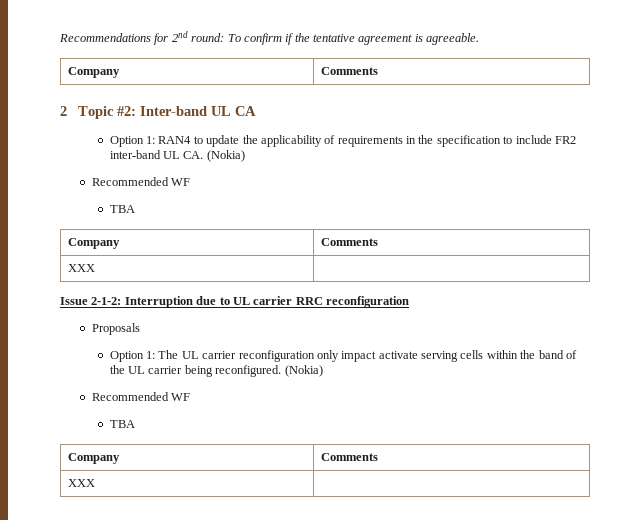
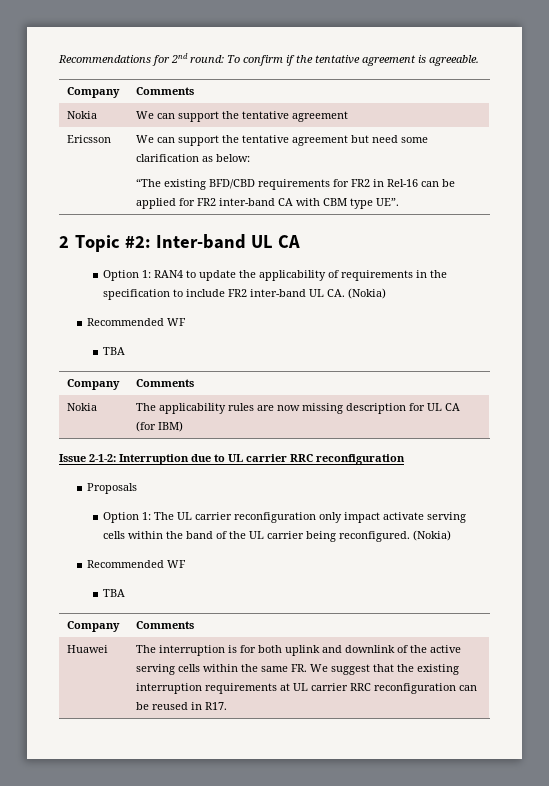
(379, 71) none -> [67,111,98,119] [136,111,349,122] [67,135,112,143] [136,135,429,146] [136,154,251,162] [136,178,456,190] [136,198,400,209] // Nokia | We can support the tentative agreement // Ericsson | We can support the tentative agreement but need some clarification as below: // “The existing BFD/CBD requirements for FR2 in Rel-16 can be applied for FR2 inter-band CA with CBM type UE”.
[68,264,96,272] XXX | -> [67,403,98,411] [136,403,461,414] [136,421,184,432] Nokia | The applicability rules are now missing description for UL CA (for IBM)
[68,479,96,487] XXX | -> [67,645,109,653] [136,645,462,656] [136,664,460,675] [136,683,478,694] [136,702,228,710] Huawei | The interruption is for both uplink and downlink of the active serving cells within the same FR. We suggest that the existing interruption requirements at UL carrier RRC reconfiguration can be reused in R17.

